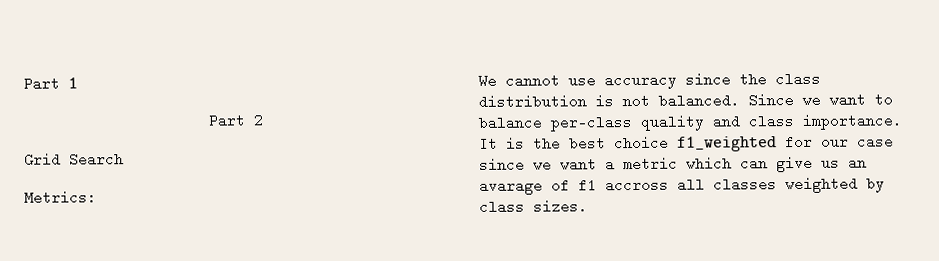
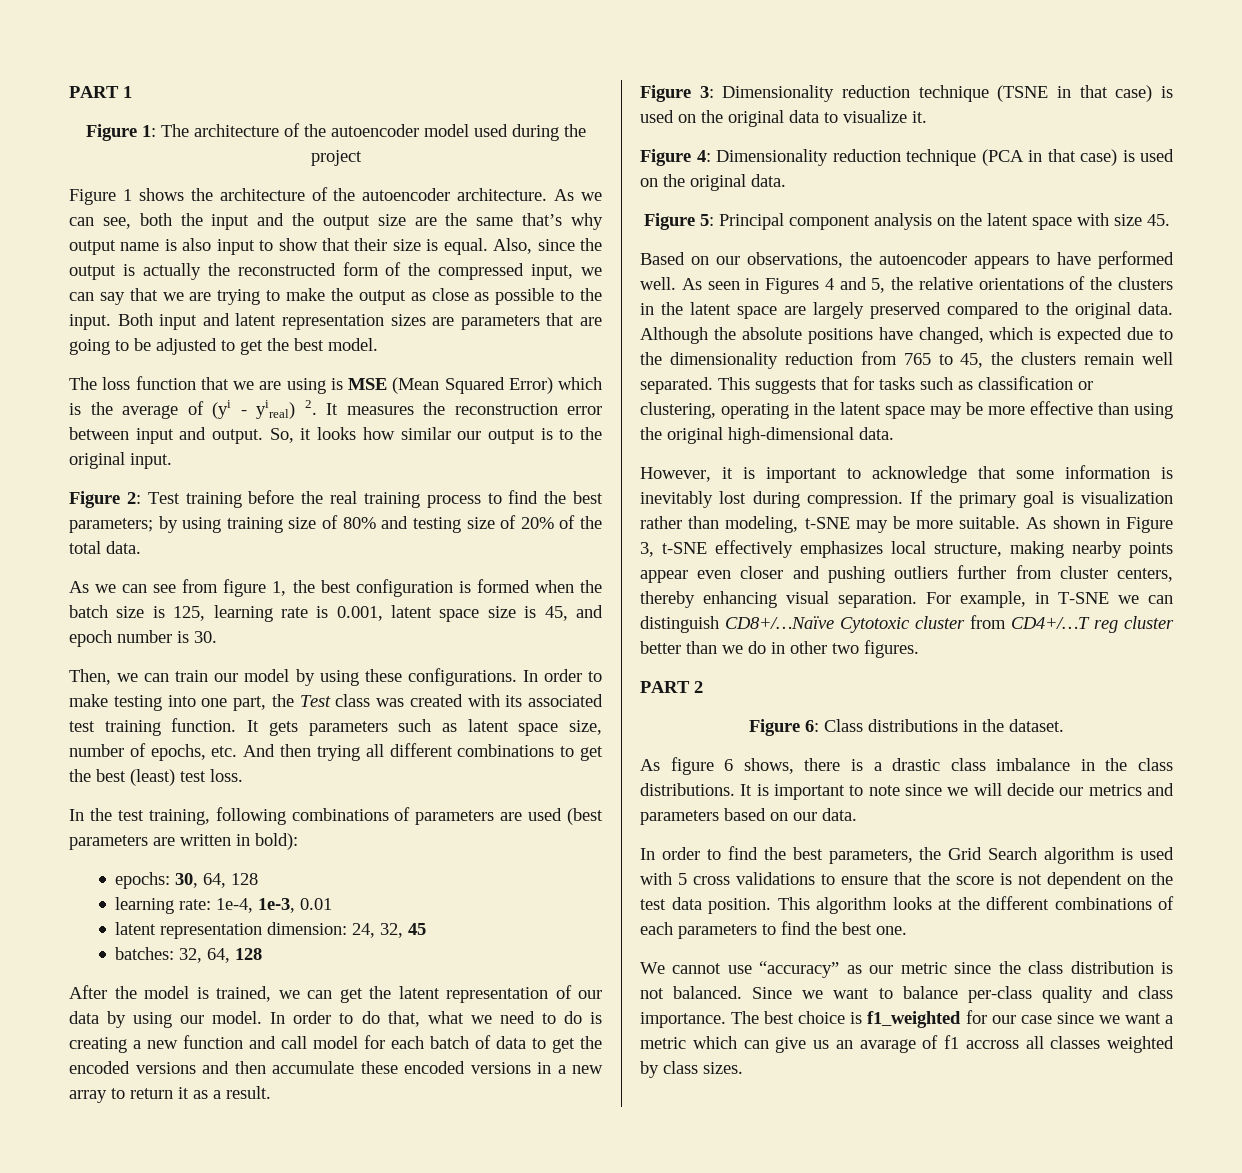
[23,76,60,91] Part -> [69,86,119,98] PART
[208,113,263,128] [24,152,124,167] [24,190,97,205] Part 2 // Grid Search // Metrics: -> [85,123,586,141] [310,150,362,166] [69,187,602,205] [69,213,604,230] [69,238,602,255] [69,262,602,280] [69,288,603,305] [69,313,603,330] [69,338,378,355] [69,376,602,394] [69,400,602,419] [69,427,602,444] [69,452,172,469] [69,490,603,508] [69,515,603,533] [69,541,141,554] [69,579,602,597] [69,605,603,622] [69,630,217,647] [69,668,602,686] [69,694,603,711] [69,718,602,736] [69,743,603,761] [69,769,243,786] [69,807,603,825] [69,833,298,850] [115,872,259,889] [115,897,333,914] [115,922,427,939] [115,947,263,963] [69,985,602,1003] [69,1011,602,1028] [69,1035,602,1053] [69,1061,603,1074] [69,1086,271,1103] [640,85,1173,102] [640,110,927,127] [640,149,1174,166] [640,174,786,191] [643,213,1170,230] [640,251,1174,269] [640,276,1173,294] [640,302,1173,319] [640,327,1173,344] [640,351,1173,369] [640,376,1093,394] [640,401,1173,419] [640,427,894,444] [640,465,1173,483] [640,490,1173,508] [640,516,1173,533] [640,540,1173,558] [640,565,1173,583] [640,591,1173,608] [640,615,1174,633] [640,640,919,658] [640,681,703,693] [749,719,1064,736] [640,757,1173,775] [640,783,1174,800] [640,808,857,825] [640,846,1174,864] [640,872,1173,889] [640,896,1174,914] [640,921,907,939] Figure 1: The architecture of the autoencoder model used during the project // Figure 1 shows the architecture of the autoencoder architecture. As we can see, both the input and the output size are the same that’s why output name is also input to show that their size is equal. Also, since the output is actually the reconstructed form of the compressed input, we can say that we are trying to make the output as close as possible to the input. Both input and latent representation sizes are parameters that are going to be adjusted to get the best model. // The loss function that we are using is MSE (Mean Squared Error) which is the average of (yi - yireal) 2. It measures the reconstruction error between input and output. So, it looks how similar our output is to the original input. // Figure 2: Test training before the real training process to find the best parameters; by using training size of 80% and testing size of 20% of the total data. // As we can see from figure 1, the best configuration is formed when the batch size is 125, learning rate is 0.001, latent space size is 45, and epoch number is 30. // Then, we can train our model by using these configurations. In order to make testing into one part, the Test class was created with its associated test training function. It gets parameters such as latent space size, number of epochs, etc. And then trying all different combinations to get the best (least) test loss. // In the test training, following combinations of parameters are used (best parameters are written in bold): // epochs: 30, 64, 128 // learning rate: 1e-4, 1e-3, 0.01 // latent representation dimension: 24, 32, 45 // batches: 32, 64, 128 // After the model is trained, we can get the latent representation of our data by using our model. In order to do that, what we need to do is creating a new function and call model for each batch of data to get the encoded versions and then accumulate these encoded versions in a new array to return it as a result. // Figure 3: Dimensionality reduction technique (TSNE in that case) is used on the original data to visualize it. // Figure 4: Dimensionality reduction technique (PCA in that case) is used on the original data. // Figure 5: Principal component analysis on the latent space with size 45. // Based on our observations, the autoencoder appears to have performed well. As seen in Figures 4 and 5, the relative orientations of the clusters in the latent space are largely preserved compared to the original data. Although the absolute positions have changed, which is expected due to the dimensionality reduction from 765 to 45, the clusters remain well separated. This suggests that for tasks such as classification or clustering, operating in the latent space may be more effective than using the original high-dimensional data. // However, it is important to acknowledge that some information is inevitably lost during compression. If the primary goal is visualization rather than modeling, t-SNE may be more suitable. As shown in Figure 3, t-SNE effectively emphasizes local structure, making nearby points appear even closer and pushing outliers further from cluster centers, thereby enhancing visual separation. For example, in T-SNE we can distinguish CD8+/…Naïve Cytotoxic cluster from CD4+/…T reg cluster better than we do in other two figures. // PART 2 // Figure 6: Class distributions in the dataset. // As figure 6 shows, there is a drastic class imbalance in the class distributions. It is important to note since we will decide our metrics and parameters based on our data. // In order to find the best parameters, the Grid Search algorithm is used with 5 cross validations to ensure that the score is not dependent on the test data position. This algorithm looks at the different combinations of each parameters to find the best one.
[604,72,677,90] accuracy -> [759,961,947,978] “accuracy” as our metric
[479,136,561,151] It is the -> [731,1011,760,1024] The
(669, 143) none -> [850,1012,863,1024] is

